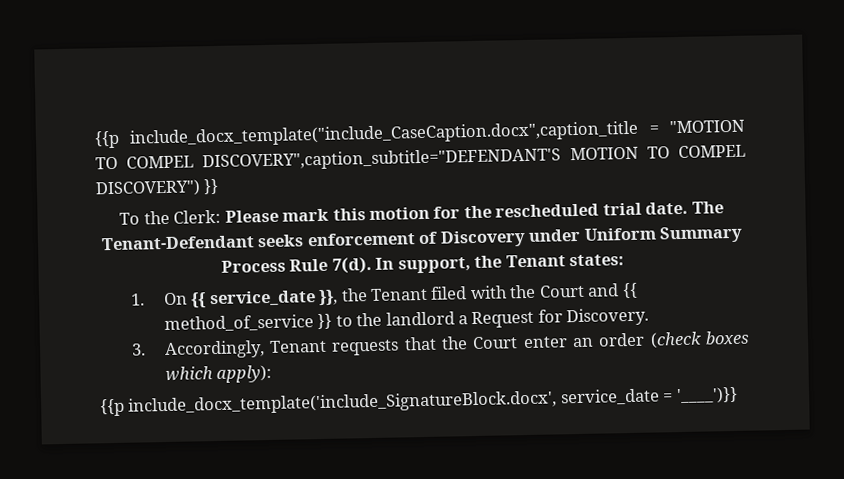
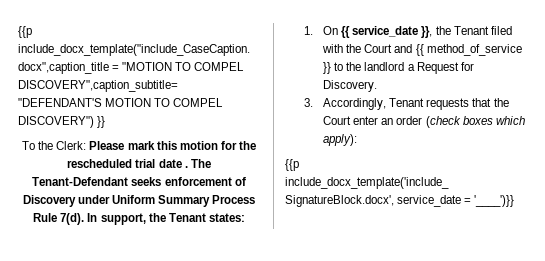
[645,201,689,215] date. -> [158,159,188,168] date .

